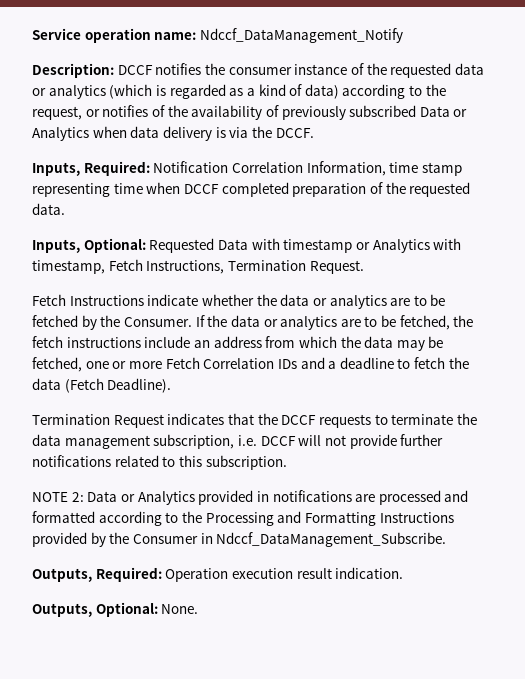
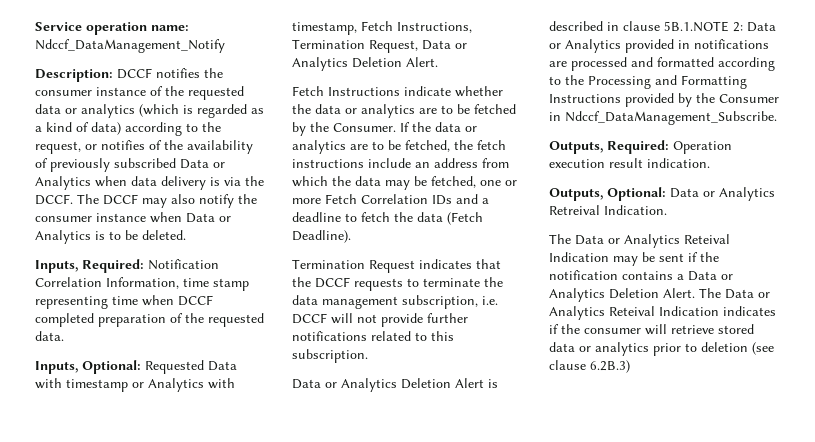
(314, 133) none -> [77,194,257,208] [35,212,231,223] [35,230,186,244] The DCCF may also notify the consumer instance when Data or Analytics is to be deleted.
[309,260,364,274] Request. -> [369,40,467,53] [292,57,438,71] Request, Data or Analytics Deletion Alert.
[32,492,68,502] NOTE -> [292,378,498,392] [549,21,729,32] Data or Analytics Deletion Alert is described in clause 5B.1.NOTE
[161,604,199,614] None. -> [670,187,775,201] [549,205,667,215] [549,234,730,248] [549,252,719,266] [549,270,733,281] [549,288,770,302] [549,306,776,320] [549,324,754,335] [549,342,774,356] [549,360,630,373] Data or Analytics Retreival Indication. // The Data or Analytics Reteival Indication may be sent if the notification contains a Data or Analytics Deletion Alert. The Data or Analytics Reteival Indication indicates if the consumer will retrieve stored data or analytics prior to deletion (see clause 6.2B.3)

